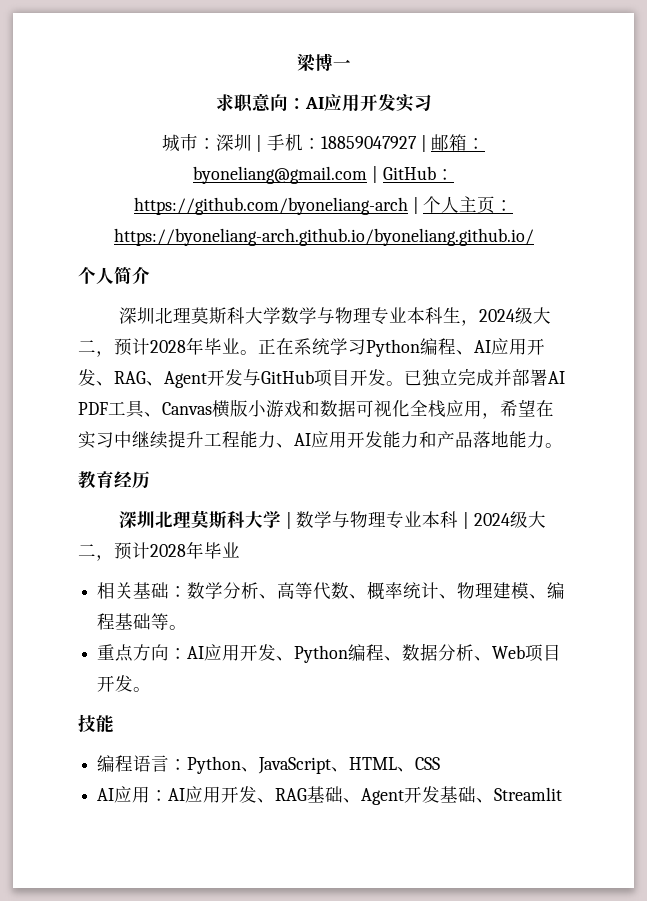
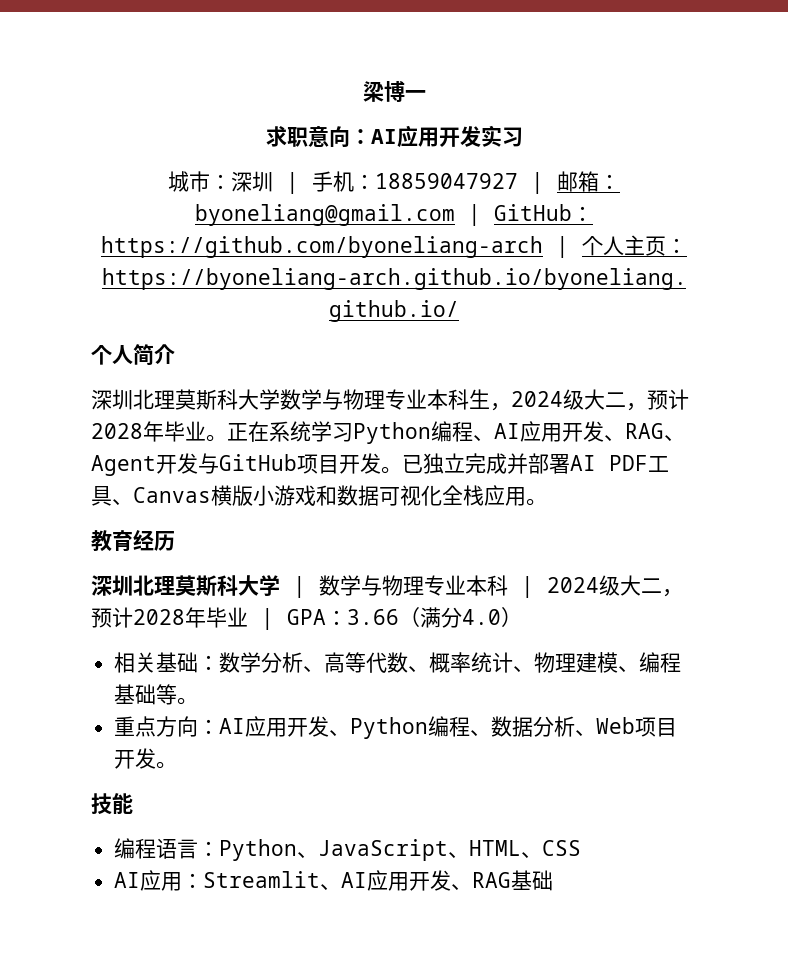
[482,399,554,419] [78,430,545,449] ，希望在实习中继续提升工程能力、AI应用开发能力和产品落地能力 -> (526, 496) none
(240, 550) none -> [261,607,522,630] | GPA：3.66（满分4.0）
(169, 795) none -> [203,871,342,890] Streamlit、
[343,786,563,805] 、Agent开发基础、Streamlit -> (554, 880) none

